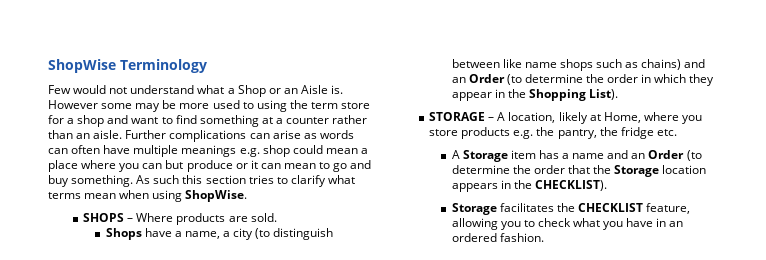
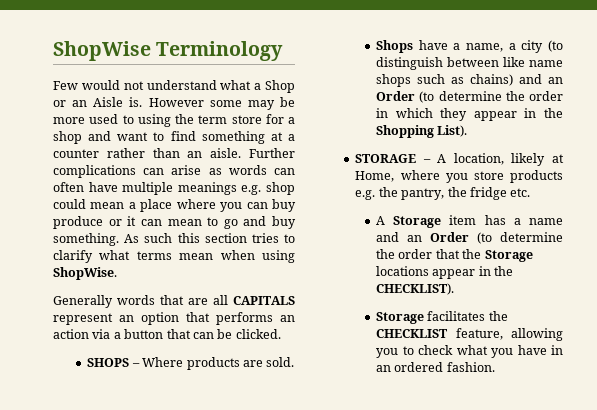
[165,160,184,169] but -> [272,199,296,212] buy
(248, 196) none -> [53,295,295,308] [53,312,295,325] [53,329,281,339] // Generally words that are all CAPITALS represent an option that performs an action via a button that can be clicked.
[662,165,707,174] [451,183,498,192] location appears -> [376,266,476,279] locations appear

